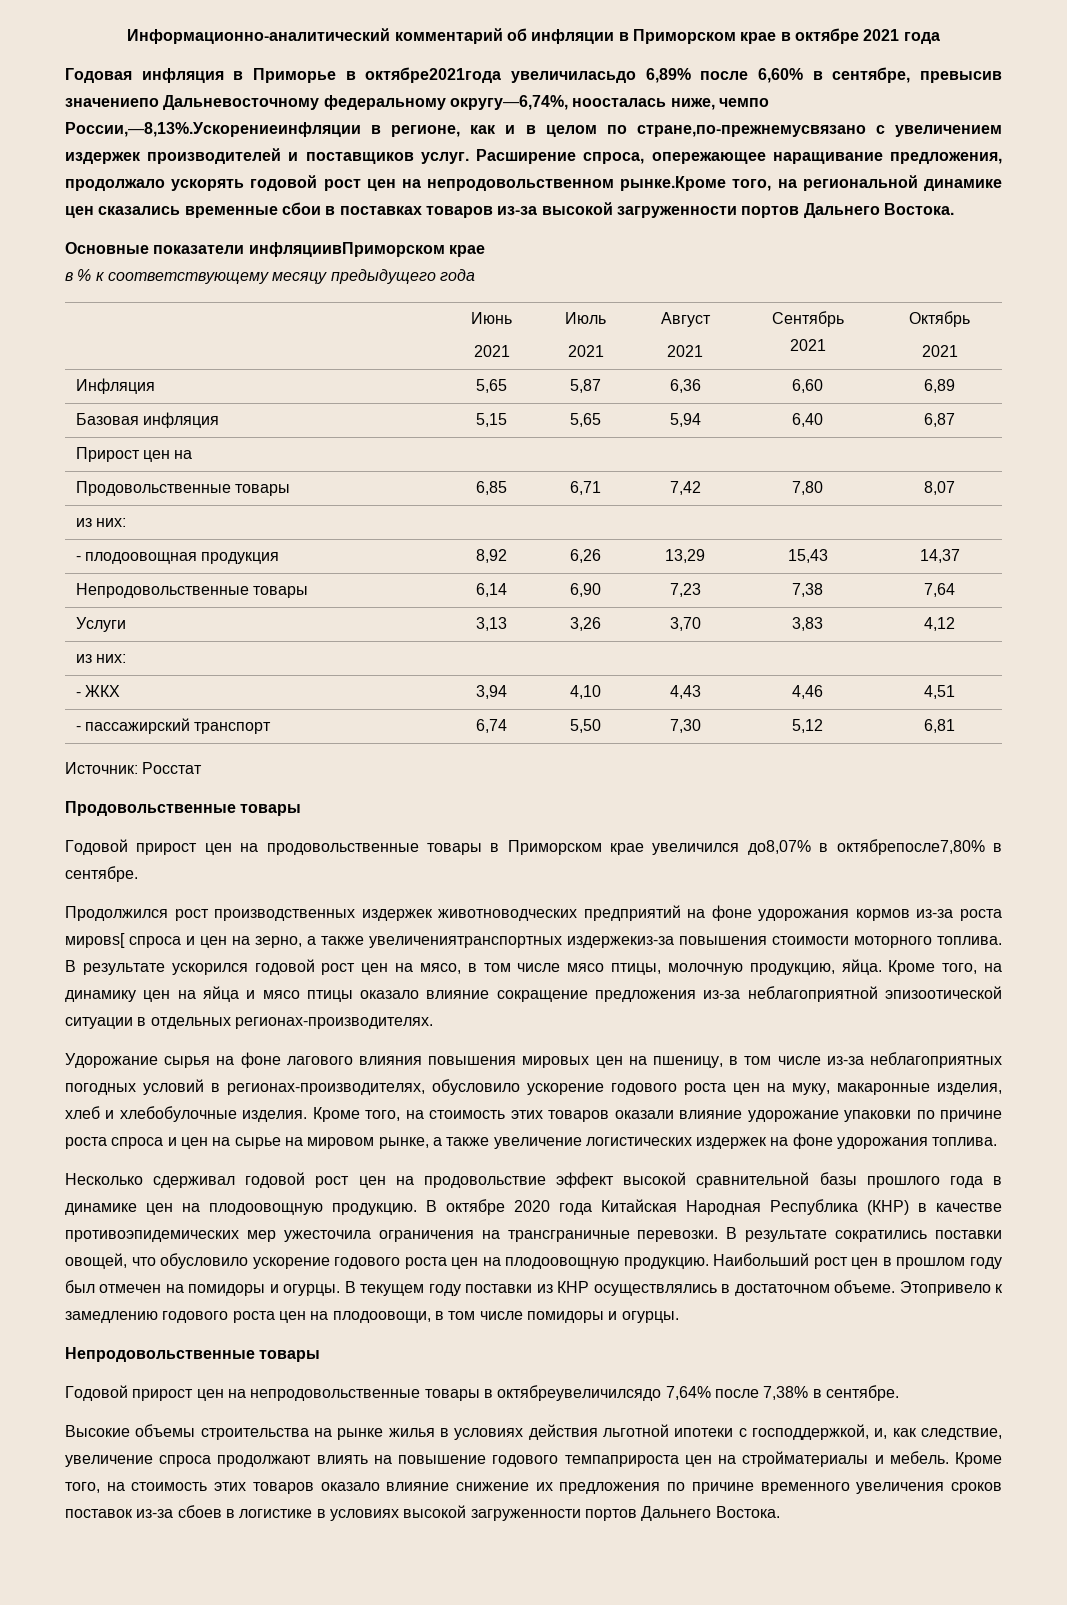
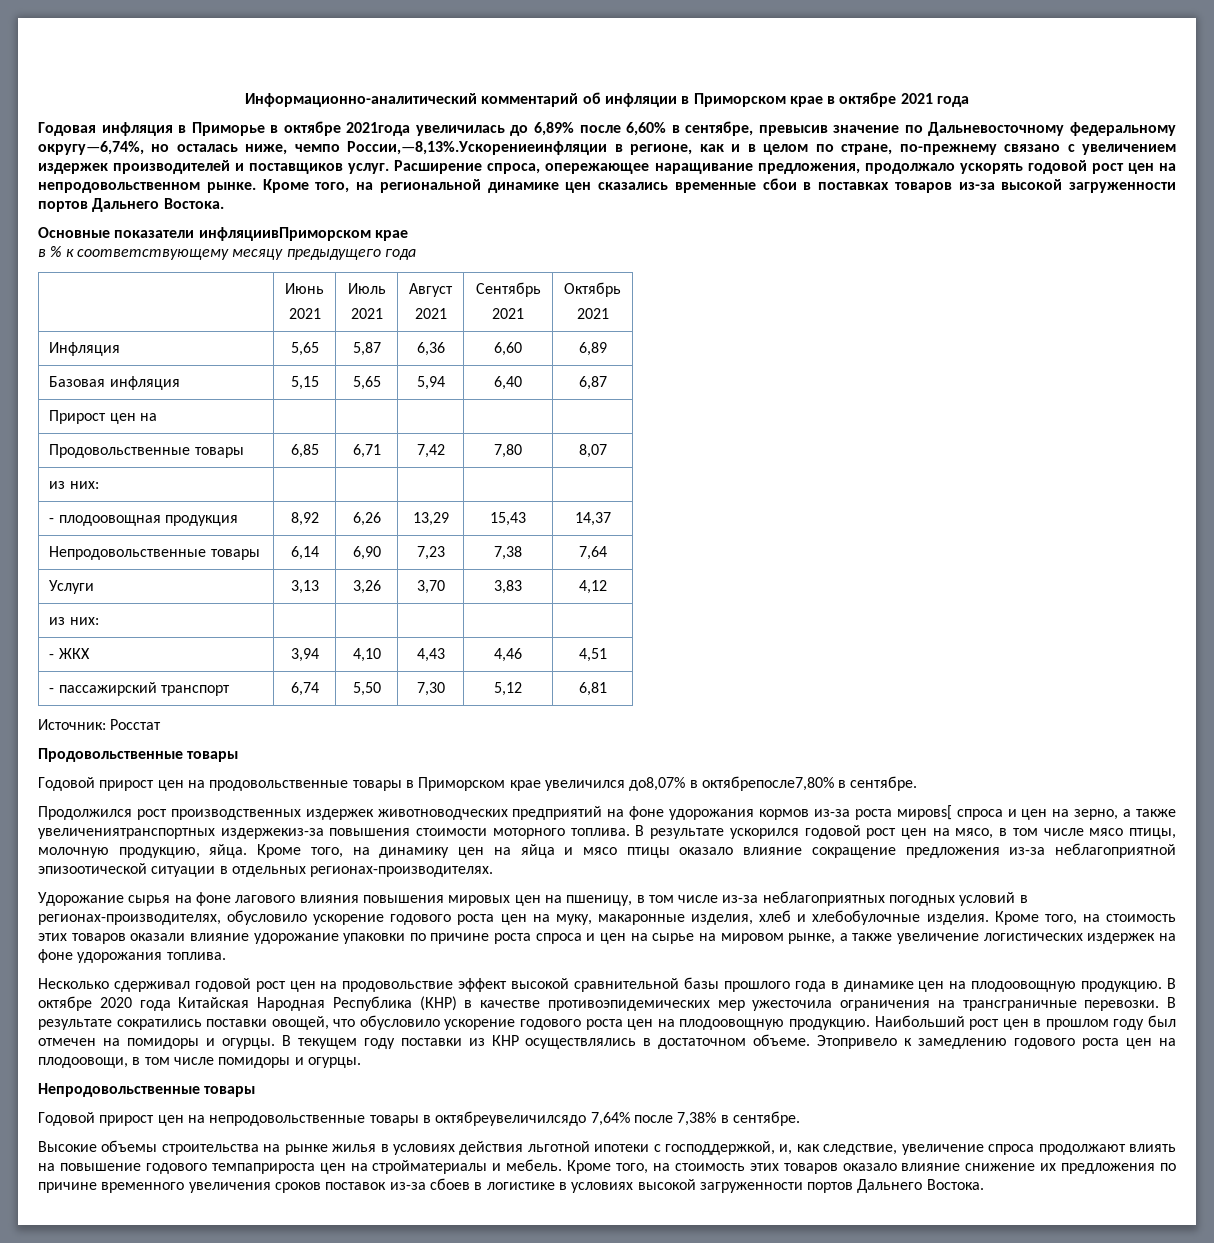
[365,67,637,83] октябре2021года увеличиласьдо -> [283,121,529,136] октябре 2021года увеличилась до
[65,98,159,107] значениепо -> [833,125,923,133] значение по
[572,98,667,107] ноосталась -> [151,144,238,152] но осталась
[636,125,866,137] стране,по-прежнемусвязано -> [841,144,1061,155] стране, по-прежнему связано
[620,176,727,191] рынке.Кроме -> [206,179,309,193] рынке. Кроме

